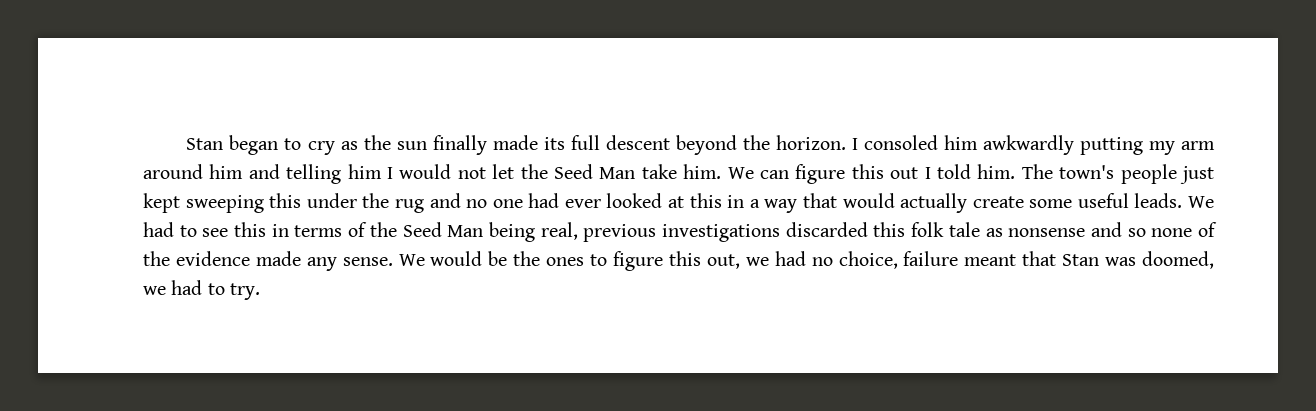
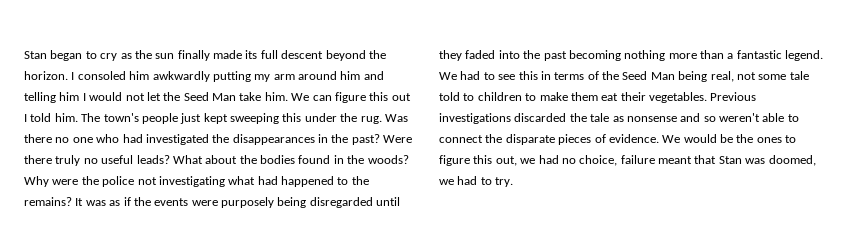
[394,193,1183,213] rug and no one had ever looked at this in a way that would actually create some useful leads. -> [360,114,408,124] [24,134,413,145] [24,155,409,166] [24,176,369,187] [24,197,401,208] [439,50,824,61] rug. Was there no one who had investigated the disappearances in the past? Were there truly no useful leads? What about the bodies found in the woods? Why were the police not investigating what had happened to the remains? It was as if the events were purposely being disregarded until they faded into the past becoming nothing more than a fantastic legend.
[583,222,945,242] previous investigations discarded this folk -> [736,71,809,80] [439,92,757,103] [439,113,587,124] not some tale told to children to make them eat their vegetables. Previous investigations discarded the
[1151,222,1217,237] [143,251,393,271] none of the evidence made any sense. -> [719,113,799,122] [439,134,659,145] weren't able to connect the disparate pieces of evidence.

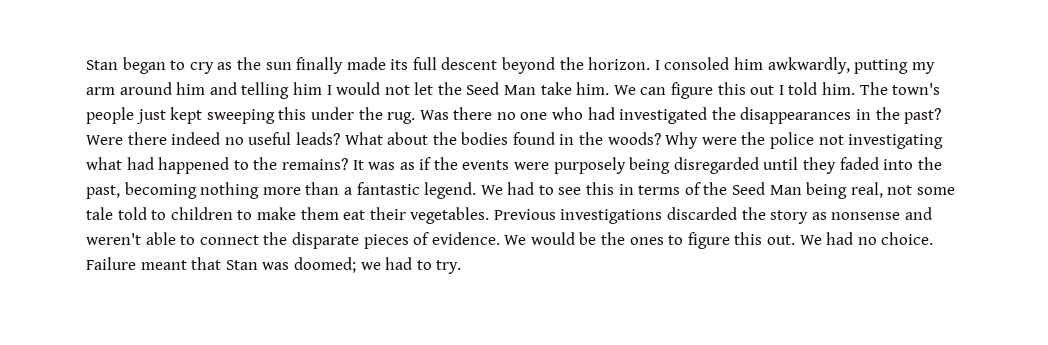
[152,71,210,82] awkwardly -> [767,57,850,74] awkwardly,
[55,155,81,166] truly -> [171,132,221,145] indeed
[543,51,567,61] past -> [86,185,120,199] past,
[590,113,610,122] tale -> [770,210,809,224] story
[703,116,716,122] so -> (933, 213) none
[495,155,655,166] out, we had no choice, failure -> [767,232,934,245] [86,257,136,270] out. We had no choice. Failure
[768,155,816,166] doomed, -> [293,257,356,273] doomed;

